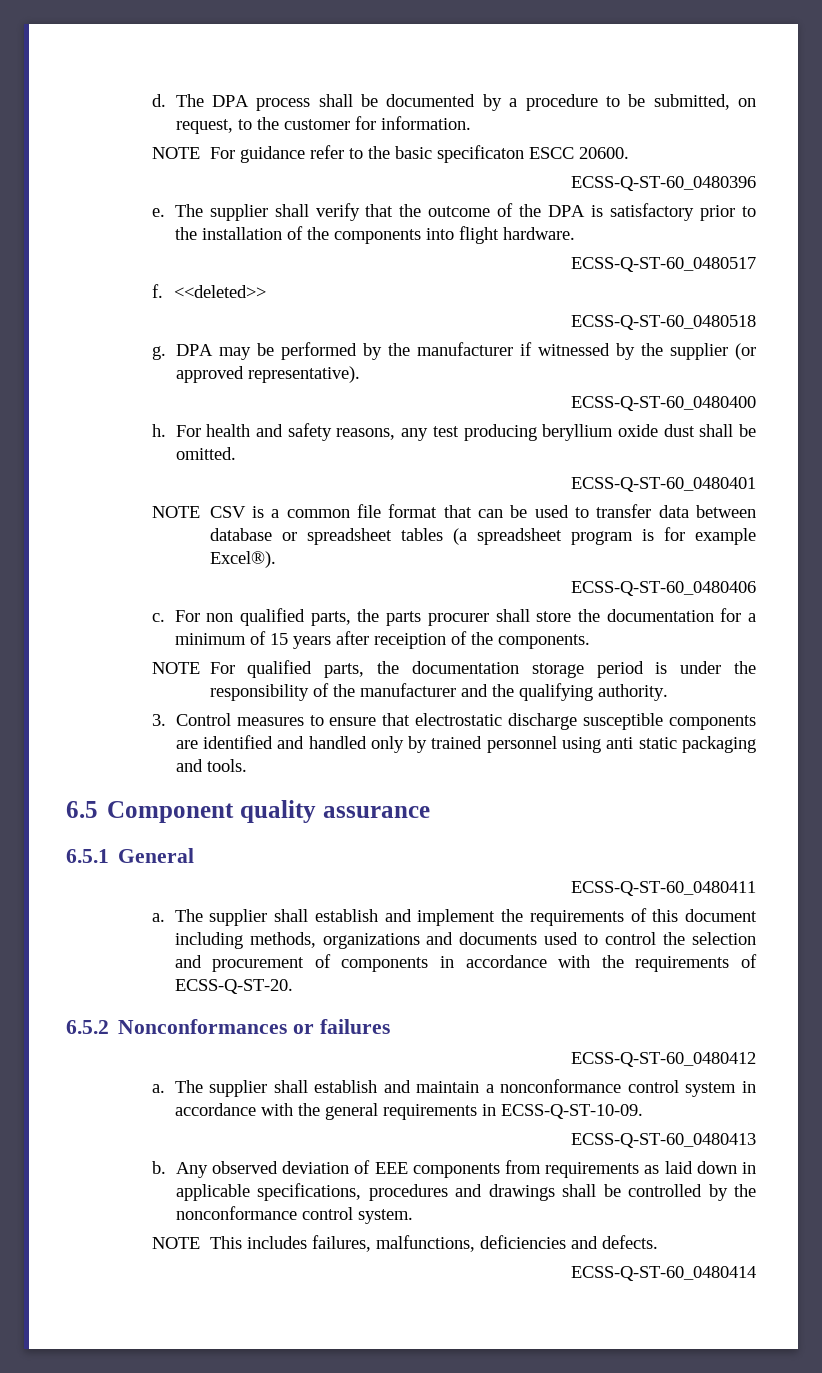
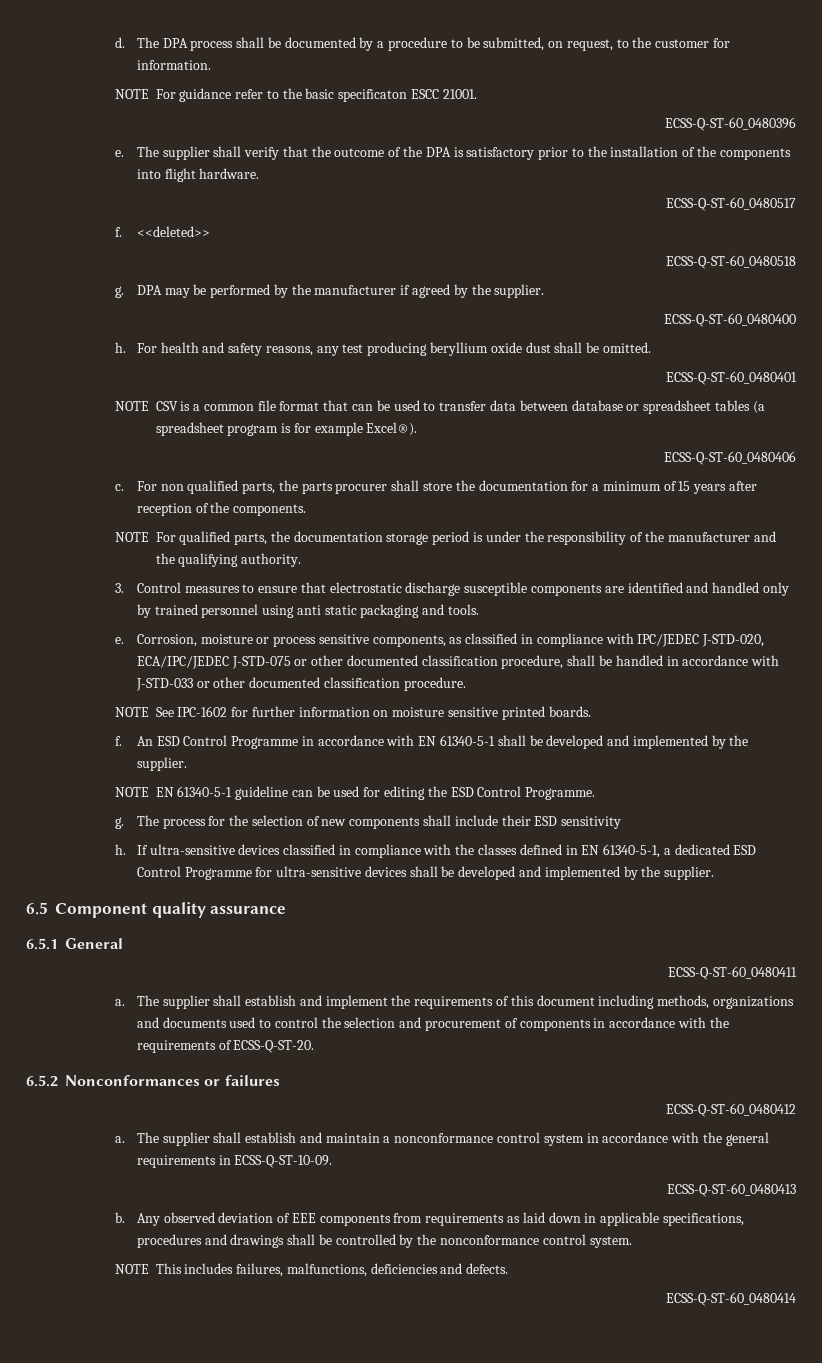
[578,147,629,159] 20600. -> [442,89,477,99] 21001.
[537,343,757,360] [175,366,360,383] witnessed by the supplier (or approved representative). -> [411,284,545,298] agreed by the supplier.
[373,633,446,649] receiption -> [136,503,192,516] reception
(247, 765) none -> [114,633,765,647] [136,655,780,669] [135,677,466,691] [114,706,591,720] [114,735,749,749] [136,757,187,771] [114,786,596,800] [114,815,622,829] [114,844,757,858] [136,866,715,880] // e. Corrosion, moisture or process sensitive components, as classified in compliance with IPC/JEDEC J-STD-020, ECA/IPC/JEDEC J-STD-075 or other documented classification procedure, shall be handled in accordance with J-STD-033 or other documented classification procedure. // NOTE See IPC-1602 for further information on moisture sensitive printed boards. // f. An ESD Control Programme in accordance with EN 61340-5-1 shall be developed and implemented by the supplier. // NOTE EN 61340-5-1 guideline can be used for editing the ESD Control Programme. // g. The process for the selection of new components shall include their ESD sensitivity // h. If ultra-sensitive devices classified in compliance with the classes defined in EN 61340-5-1, a dedicated ESD Control Programme for ultra-sensitive devices shall be developed and implemented by the supplier.

